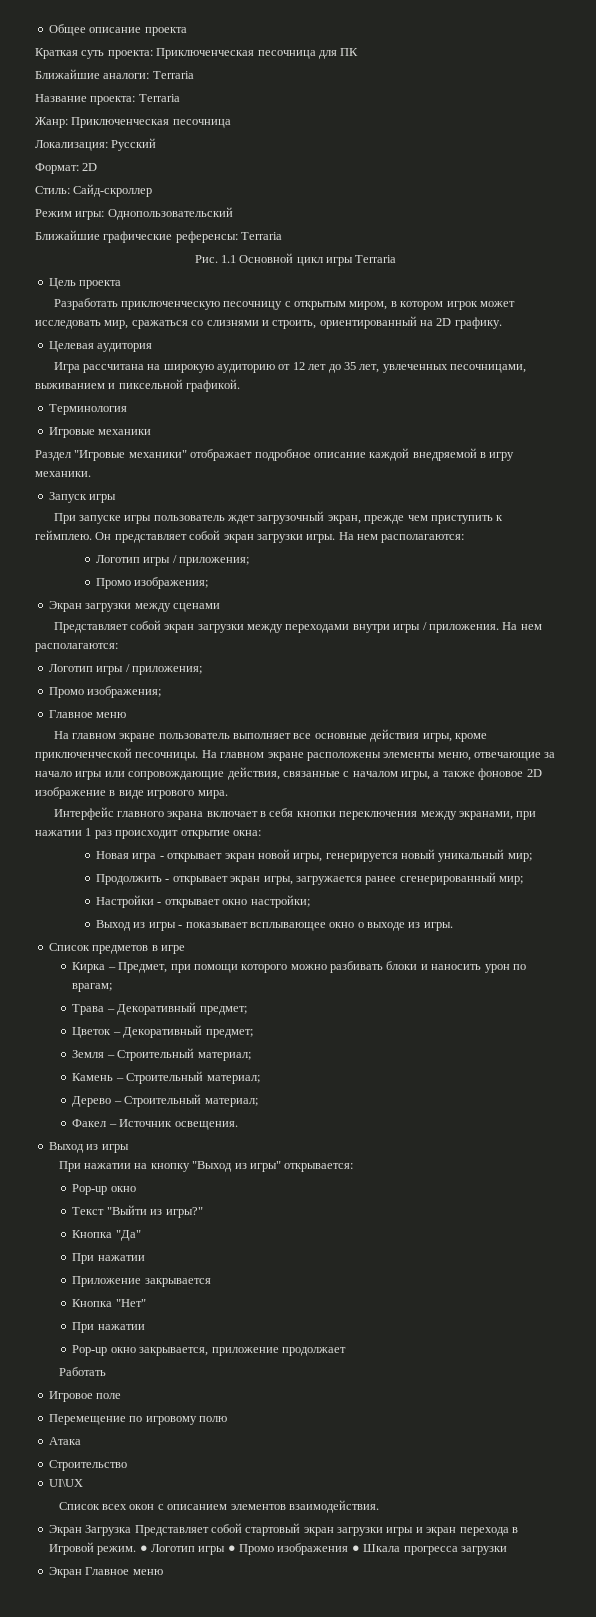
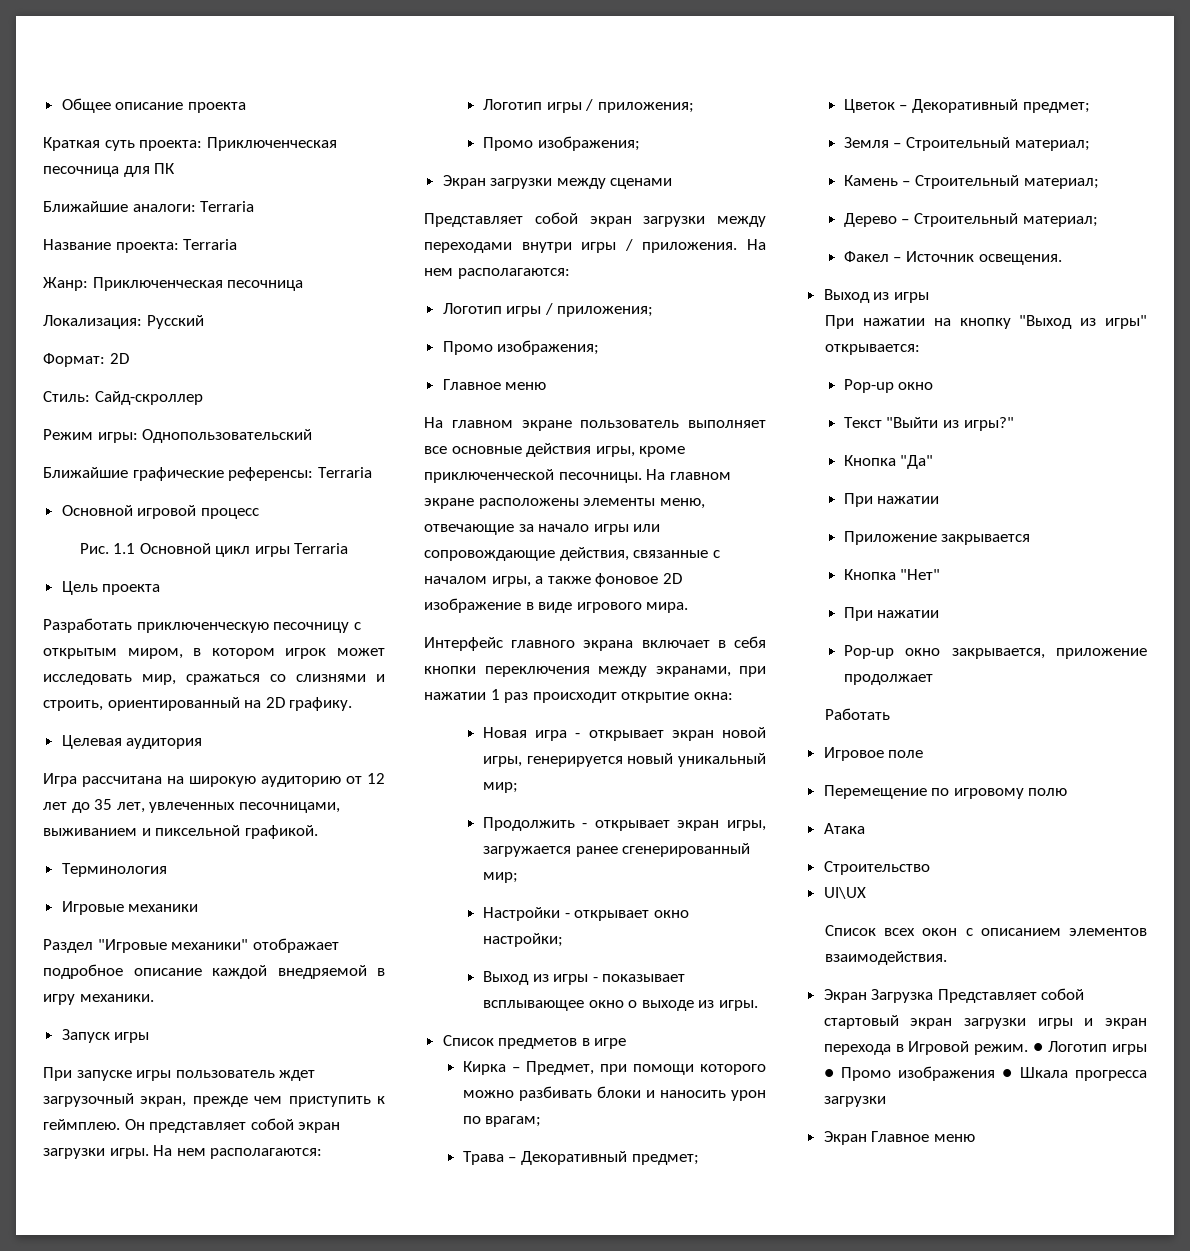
(283, 236) none -> [61,505,259,519] // Основной игровой процесс

